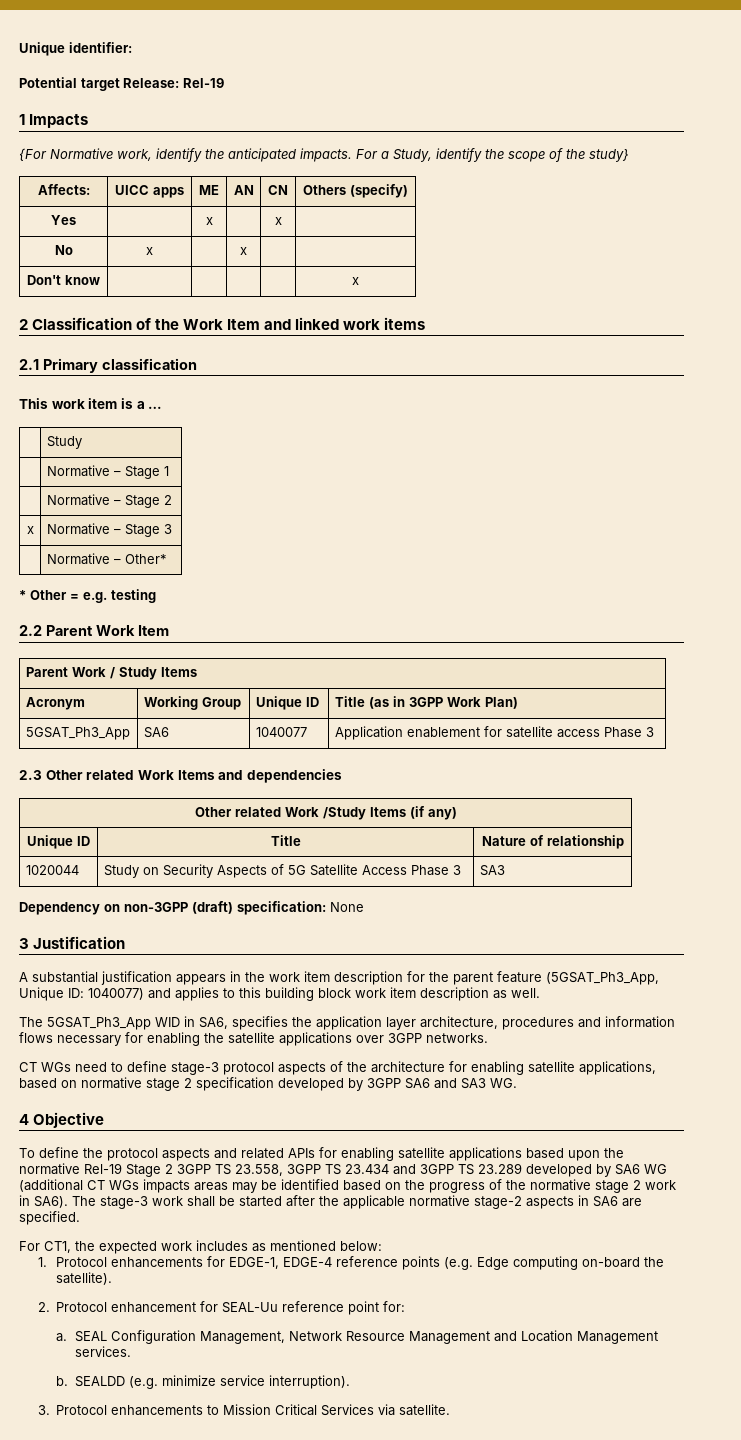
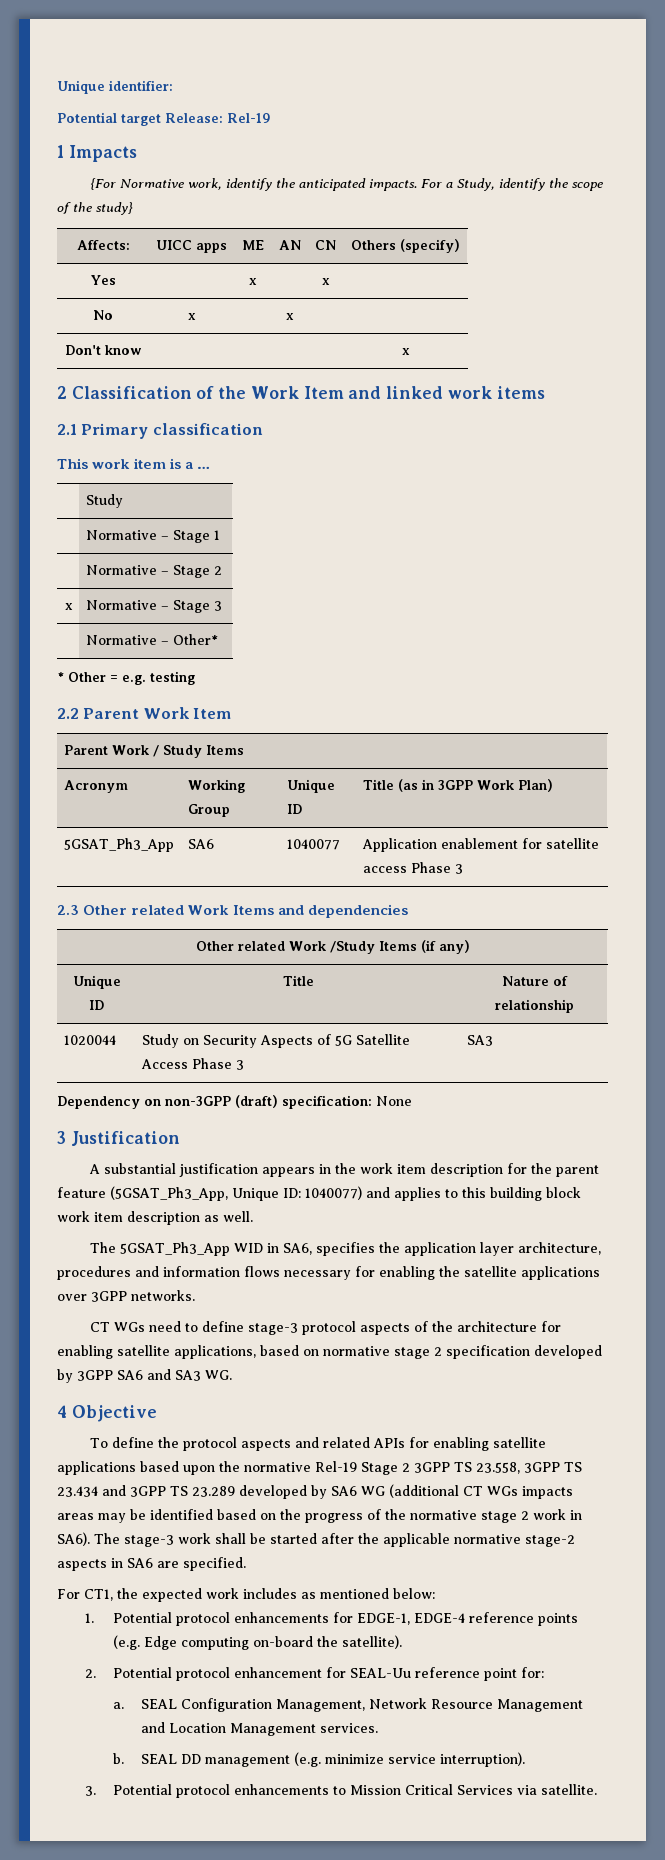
[56,1257,108,1267] Protocol -> [112,1612,230,1626] Potential protocol
[56,1302,108,1312] Protocol -> [112,1667,230,1681] Potential protocol
[74,1376,125,1387] SEALDD -> [140,1754,290,1767] SEAL DD management
[56,1405,108,1415] Protocol -> [112,1784,230,1798] Potential protocol

